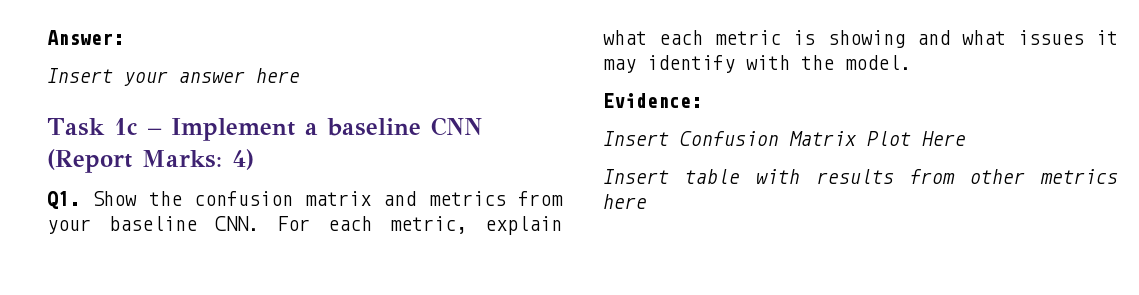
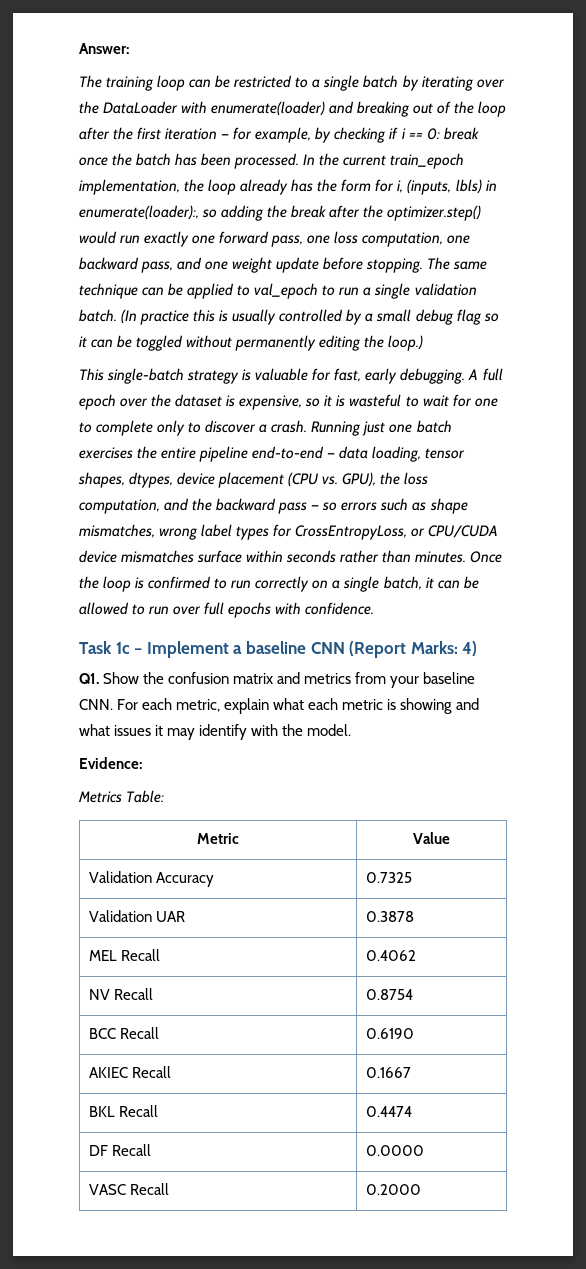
[47,68,300,86] Insert your answer here -> [79,75,505,91] [79,101,507,117] [79,127,479,143] [79,153,465,169] [79,179,497,195] [79,205,482,221] [79,231,471,247] [79,257,488,273] [79,283,477,299] [79,309,499,325] [79,335,424,351] [79,368,503,384] [79,394,498,410] [79,420,452,436] [79,446,466,462] [78,472,429,488] [79,498,468,514] [79,524,499,540] [79,550,503,563] [79,576,479,592] [79,602,375,618] The training loop can be restricted to a single batch by iterating over the DataLoader with enumerate(loader) and breaking out of the loop after the first iteration — for example, by checking if i == 0: break once the batch has been processed. In the current train_epoch implementation, the loop already has the form for i, (inputs, lbls) in enumerate(loader):, so adding the break after the optimizer.step() would run exactly one forward pass, one loss computation, one backward pass, and one weight update before stopping. The same technique can be applied to val_epoch to run a single validation batch. (In practice this is usually controlled by a small debug flag so it can be toggled without permanently editing the loop.) // This single-batch strategy is valuable for fast, early debugging. A full epoch over the dataset is expensive, so it is wasteful to wait for one to complete only to discover a crash. Running just one batch exercises the entire pipeline end-to-end — data loading, tensor shapes, dtypes, device placement (CPU vs. GPU), the loss computation, and the backward pass — so errors such as shape mismatches, wrong label types for CrossEntropyLoss, or CPU/CUDA device mismatches surface within seconds rather than minutes. Once the loop is confirmed to run correctly on a single batch, it can be allowed to run over full epochs with confidence.
[603,131,966,146] [603,169,1118,184] [603,194,647,209] Insert Confusion Matrix Plot Here // Insert table with results from other metrics here -> [78,790,165,803] [197,833,239,844] [413,832,451,844] [88,871,214,887] [365,872,412,883] [88,910,185,922] [365,911,414,922] [88,949,160,961] [365,950,416,961] [88,988,153,1000] [365,989,413,1000] [88,1027,159,1039] [365,1028,414,1039] [88,1066,171,1078] [365,1067,411,1078] [88,1105,158,1117] [365,1106,412,1117] [88,1144,151,1156] [365,1145,424,1156] [88,1183,169,1195] [365,1184,421,1195] Metrics Table: // Metric | Value // Validation Accuracy | 0.7325 // Validation UAR | 0.3878 // MEL Recall | 0.4062 // NV Recall | 0.8754 // BCC Recall | 0.6190 // AKIEC Recall | 0.1667 // BKL Recall | 0.4474 // DF Recall | 0.0000 // VASC Recall | 0.2000

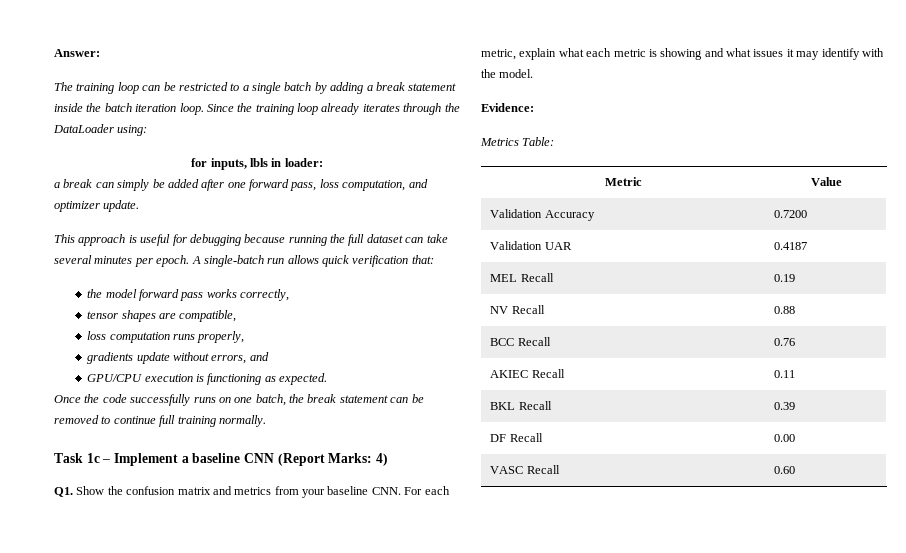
[421,76,505,91] [79,101,507,117] [79,127,479,143] [79,153,465,169] [79,179,497,195] [79,205,482,221] [79,231,471,247] [79,257,488,273] [79,283,477,299] [79,309,499,325] [79,335,424,351] [79,368,503,384] [79,394,498,410] [79,420,452,436] [79,446,466,462] [78,472,429,488] [79,498,468,514] [79,524,499,540] [79,550,503,563] [79,576,479,592] [79,602,375,618] iterating over the DataLoader with enumerate(loader) and breaking out of the loop after the first iteration — for example, by checking if i == 0: break once the batch has been processed. In the current train_epoch implementation, the loop already has the form for i, (inputs, lbls) in enumerate(loader):, so adding the break after the optimizer.step() would run exactly one forward pass, one loss computation, one backward pass, and one weight update before stopping. The same technique can be applied to val_epoch to run a single validation batch. (In practice this is usually controlled by a small debug flag so it can be toggled without permanently editing the loop.) // This single-batch strategy is valuable for fast, early debugging. A full epoch over the dataset is expensive, so it is wasteful to wait for one to complete only to discover a crash. Running just one batch exercises the entire pipeline end-to-end — data loading, tensor shapes, dtypes, device placement (CPU vs. GPU), the loss computation, and the backward pass — so errors such as shape mismatches, wrong label types for CrossEntropyLoss, or CPU/CUDA device mismatches surface within seconds rather than minutes. Once the loop is confirmed to run correctly on a single batch, it can be allowed to run over full epochs with confidence. -> [330,82,457,94] [54,103,460,115] [53,124,148,136] [191,158,323,170] [54,179,428,191] [54,200,140,212] [54,234,448,246] [54,255,434,267] [87,289,290,301] [87,310,237,322] [87,331,245,343] [87,352,269,364] [87,373,328,385] [54,394,424,406] [54,415,266,427] adding a break statement inside the batch iteration loop. Since the training loop already iterates through the DataLoader using: // for inputs, lbls in loader: // a break can simply be added after one forward pass, loss computation, and optimizer update. // This approach is useful for debugging because running the full dataset can take several minutes per epoch. A single-batch run allows quick verification that: // the model forward pass works correctly, // tensor shapes are compatible, // loss computation runs properly, // gradients update without errors, and // GPU/CPU execution is functioning as expected. // Once the code successfully runs on one batch, the break statement can be removed to continue full training normally.
[365,872,412,883] 0.7325 -> [774,210,808,218] 0.7200
[365,911,414,922] 0.3878 -> [774,242,808,250] 0.4187
[365,950,416,961] 0.4062 -> [774,274,796,282] 0.19
[365,989,413,1000] 0.8754 -> [774,306,796,314] 0.88
[365,1028,414,1039] 0.6190 -> [774,338,796,346] 0.76
[365,1067,411,1078] 0.1667 -> [774,370,796,378] 0.11
[365,1106,412,1117] 0.4474 -> [774,402,796,410] 0.39
[365,1145,424,1156] 0.0000 -> [774,434,796,442] 0.00
[365,1184,421,1195] 0.2000 -> [774,466,796,474] 0.60

